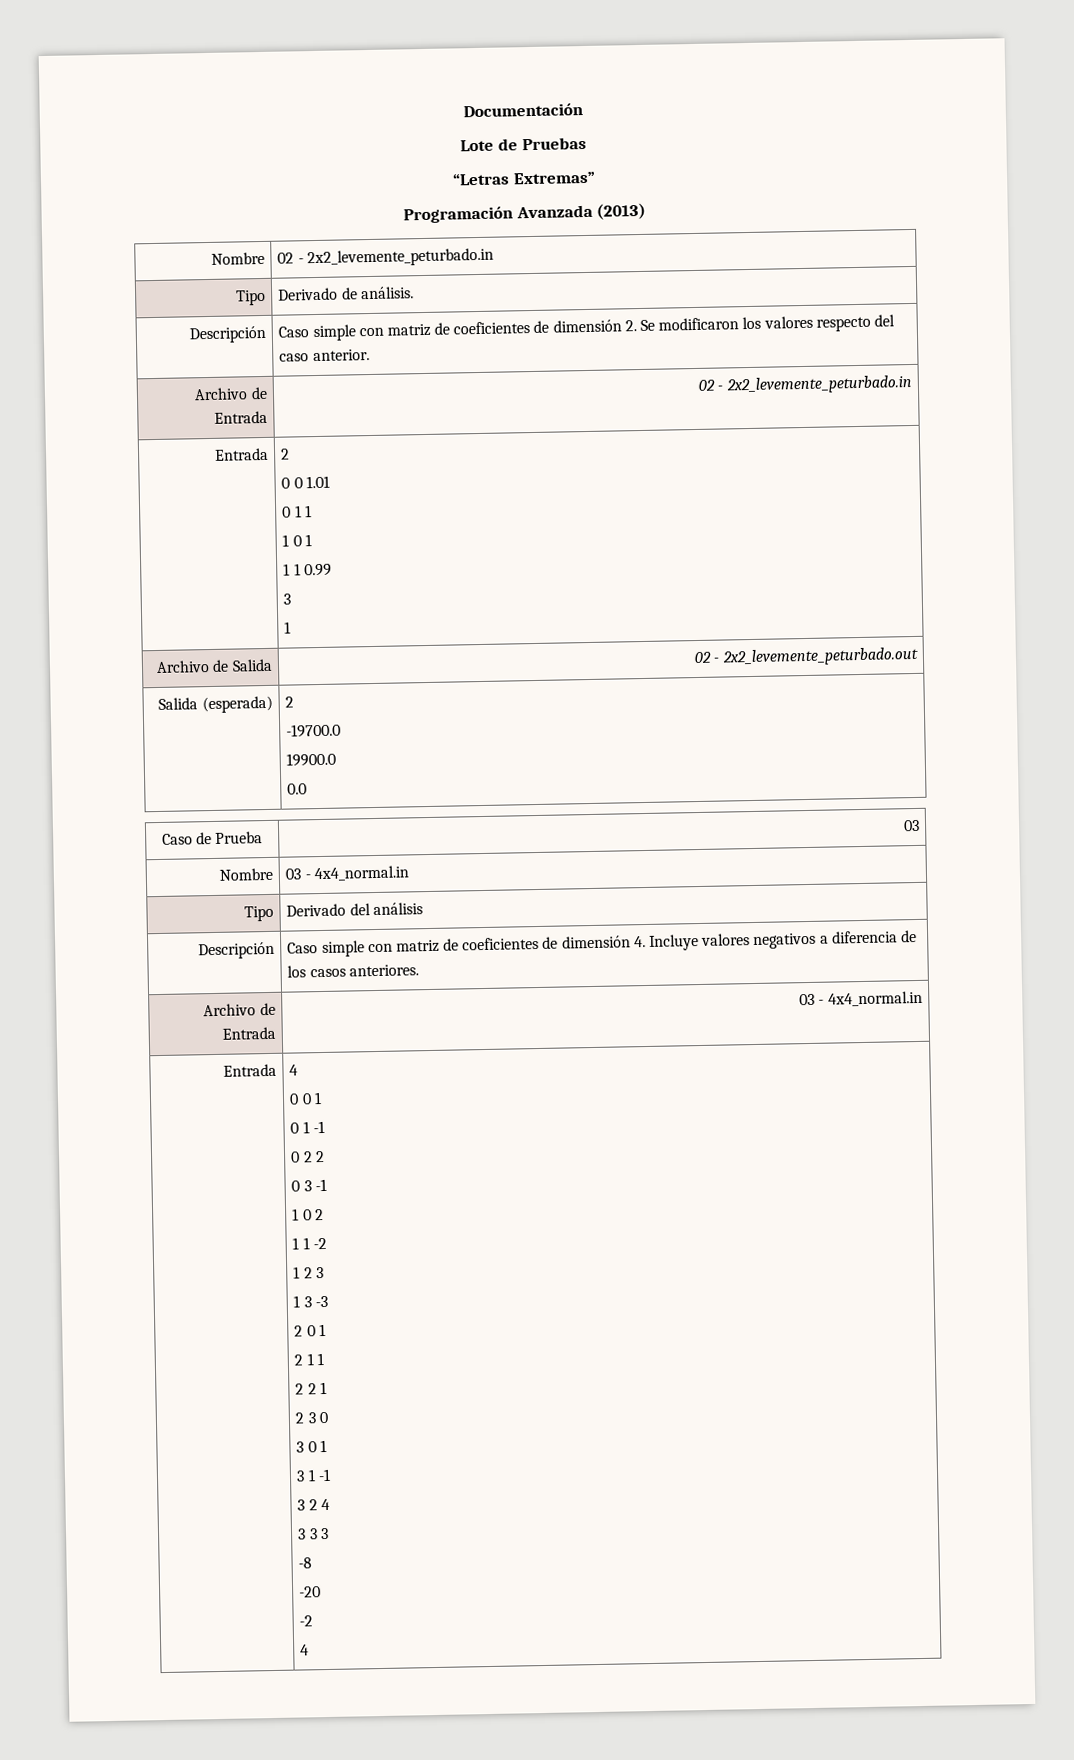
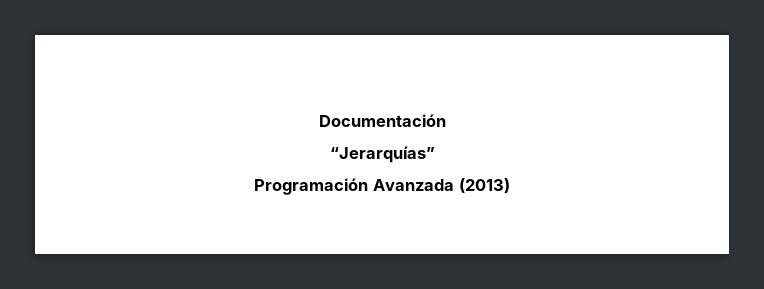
[460,136,587,152] [452,171,596,186] [402,202,647,224] [210,251,265,265] [277,247,494,268] [235,289,266,306] [278,286,414,301] [188,325,266,344] [278,314,895,342] [279,349,370,362] [194,386,268,401] [213,410,268,424] [698,374,913,395] [213,447,269,461] [280,448,291,460] [281,475,330,489] [282,505,312,518] [282,534,312,547] [283,563,332,577] [283,593,292,605] [284,621,292,634] [156,658,273,673] [694,646,919,667] [158,695,273,714] [285,696,295,708] [286,723,342,738] [286,752,337,767] [287,783,308,795] [161,831,264,845] [902,819,920,832] [218,867,273,881] [285,865,409,882] [243,905,274,922] [286,902,423,917] [197,941,275,960] [287,929,917,958] [287,964,419,978] [203,1002,276,1017] [221,1026,276,1040] [799,990,923,1007] [222,1063,277,1077] [289,1064,299,1076] [289,1092,322,1105] [290,1120,325,1134] [290,1150,325,1163] [291,1178,327,1192] [292,1208,324,1221] [292,1237,327,1250] [293,1266,324,1279] [293,1295,328,1308] [294,1323,326,1337] [294,1353,324,1366] [295,1381,327,1395] [295,1411,329,1424] [296,1439,327,1453] [296,1468,331,1482] [297,1498,330,1511] [297,1527,329,1540] [298,1557,313,1569] [299,1586,322,1598] [299,1615,314,1627] [300,1644,310,1656] Lote de Pruebas // “Letras Extremas” // Programación Avanzada (2013) // Nombre | 02 - 2x2_levemente_peturbado.in // Tipo | Derivado de análisis. // Descripción | Caso simple con matriz de coeficientes de dimensión 2. Se modificaron los valores respecto del caso anterior. // Archivo de Entrada | 02 - 2x2_levemente_peturbado.in // Entrada | 2 // 0 0 1.01 // 0 1 1 // 1 0 1 // 1 1 0.99 // 3 // 1 // Archivo de Salida | 02 - 2x2_levemente_peturbado.out // Salida (esperada) | 2 // -19700.0 // 19900.0 // 0.0 // Caso de Prueba | 03 // Nombre | 03 - 4x4_normal.in // Tipo | Derivado del análisis // Descripción | Caso simple con matriz de coeficientes de dimensión 4. Incluye valores negativos a diferencia de los casos anteriores. // Archivo de Entrada | 03 - 4x4_normal.in // Entrada | 4 // 0 0 1 // 0 1 -1 // 0 2 2 // 0 3 -1 // 1 0 2 // 1 1 -2 // 1 2 3 // 1 3 -3 // 2 0 1 // 2 1 1 // 2 2 1 // 2 3 0 // 3 0 1 // 3 1 -1 // 3 2 4 // 3 3 3 // -8 // -20 // -2 // 4 -> [329,146,435,163] [254,178,510,195] “Jerarquías” // Programación Avanzada (2013)

